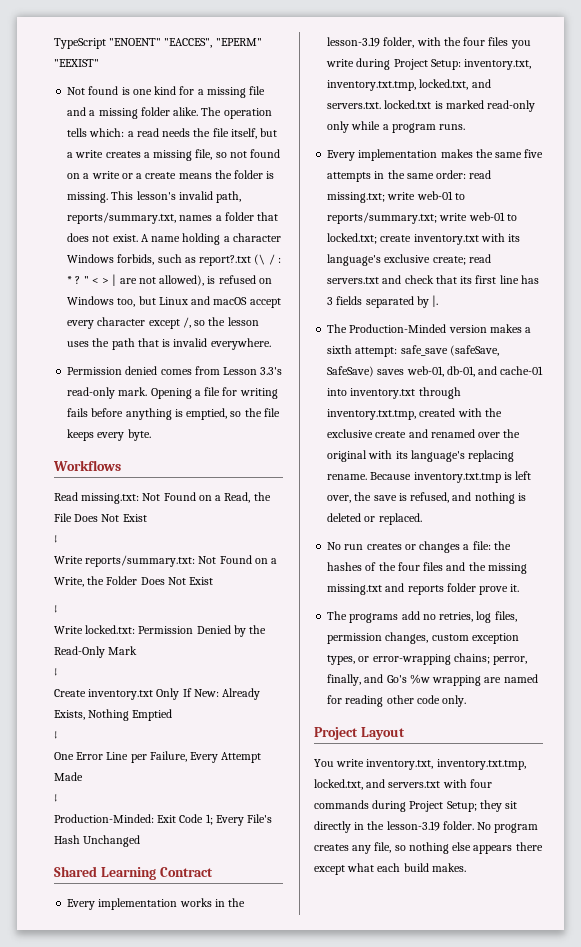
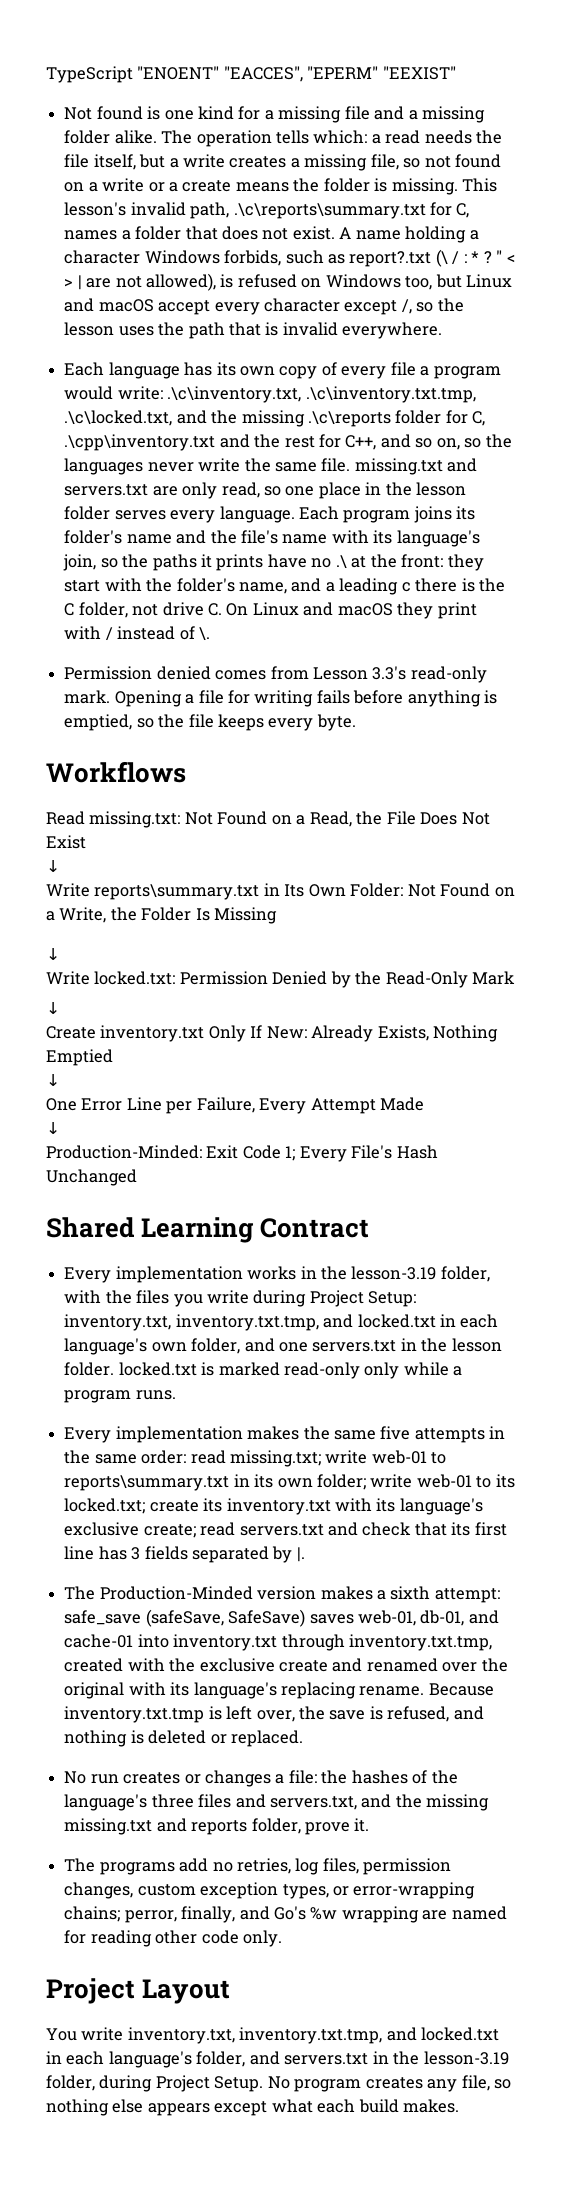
[67,212,177,224] reports/summary.txt, -> [233,202,470,219] .\c\reports\summary.txt for C,
(271, 344) none -> [64,362,501,379] [64,386,476,403] [64,410,486,427] [64,434,512,451] [64,458,478,475] [64,482,467,499] [64,506,476,523] [64,530,480,547] [63,554,484,571] [64,578,506,595] [64,602,477,619] [64,626,210,641] // Each language has its own copy of every file a program would write: .\c\inventory.txt, .\c\inventory.txt.tmp, .\c\locked.txt, and the missing .\c\reports folder for C, .\cpp\inventory.txt and the rest for C++, and so on, so the languages never write the same file. missing.txt and servers.txt are only read, so one place in the lesson folder serves every language. Each program joins its folder's name and the file's name with its language's join, so the paths it prints have no .\ at the front: they start with the folder's name, and a leading c there is the C folder, not drive C. On Linux and macOS they print with / instead of \.
[85,555,196,567] reports/summary.txt: -> [94,883,404,900] reports\summary.txt in Its Own Folder:
[140,577,214,585] Does Not Exist -> [195,907,278,924] Is Missing
[463,37,486,46] four -> (132, 1297) none
[419,79,491,90] [327,102,382,109] locked.txt, and servers.txt. -> [323,1314,499,1328] [64,1338,502,1355] [64,1362,115,1376] and locked.txt in each language's own folder, and one servers.txt in the lesson folder.
[327,212,517,224] reports/summary.txt; write web-01 to -> [64,1474,515,1491] reports\summary.txt in its own folder; write web-01 to its
(412, 238) none -> [203,1498,223,1512] its
[397,562,444,571] four files -> [64,1794,357,1811] language's three files and servers.txt,
[446,583,476,592] folder -> [251,1818,301,1834] folder,
[314,779,492,790] [314,800,518,812] [314,821,474,833] locked.txt, and servers.txt with four commands during Project Setup; they sit directly in the lesson-3.19 folder. -> [386,2027,500,2041] [46,2051,509,2068] [46,2075,264,2092] and locked.txt in each language's folder, and servers.txt in the lesson-3.19 folder, during Project Setup.
[515,842,543,851] there -> (210, 2109) none

